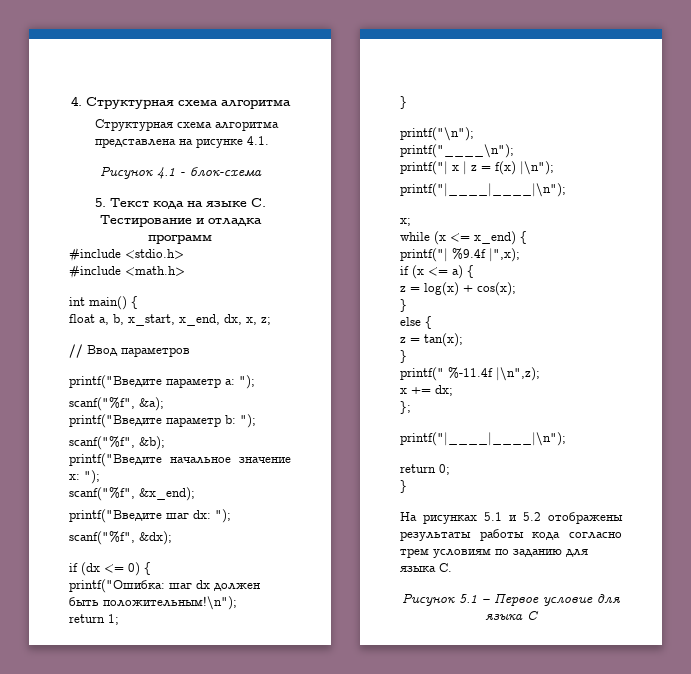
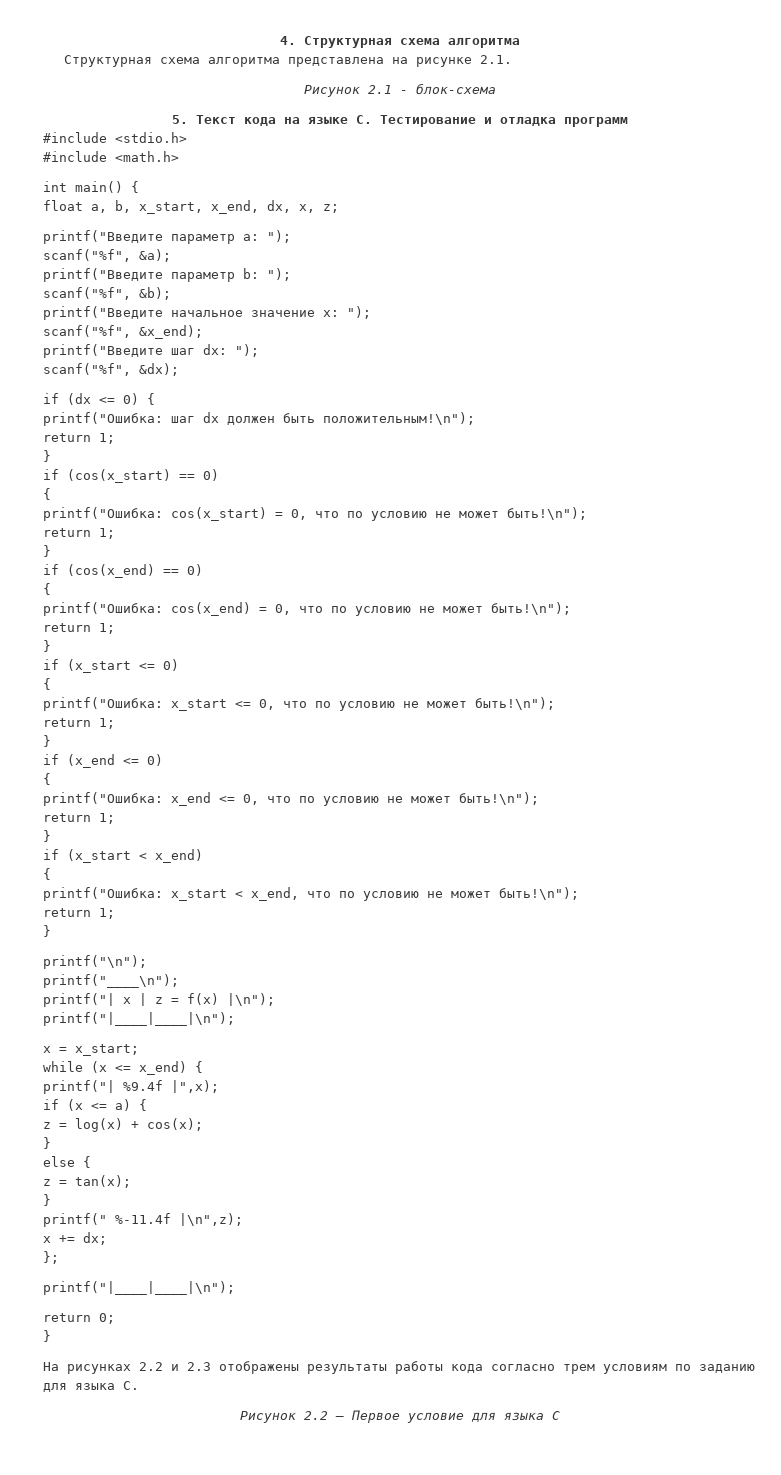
[246,136,269,145] [99,166,175,179] 4.1. // Рисунок 4.1 -> [480,55,513,64] [304,85,392,97] 2.1. // Рисунок 2.1
[69,344,190,358] // // Ввод параметров -> (339, 208) none
(407, 102) none -> [43,469,219,483] [43,488,51,500] [43,507,587,521] [43,528,115,539] [43,545,51,557] [43,564,203,578] [43,583,51,595] [43,602,571,616] [43,623,115,634] [43,640,51,652] [43,659,179,673] [43,678,51,690] [43,697,555,711] [43,718,115,729] [43,735,51,747] [43,754,163,768] [43,773,51,785] [43,792,539,806] [43,813,115,824] [43,830,51,842] [43,849,203,863] [43,868,51,880] [43,887,579,901] [43,908,115,919] [43,925,51,937] // if (cos(x_start) == 0) // { // printf("Ошибка: cos(x_start) = 0, что по условию не может быть!\n"); // return 1; // } // if (cos(x_end) == 0) // { // printf("Ошибка: cos(x_end) = 0, что по условию не может быть!\n"); // return 1; // } // if (x_start <= 0) // { // printf("Ошибка: x_start <= 0, что по условию не может быть!\n"); // return 1; // } // if (x_end <= 0) // { // printf("Ошибка: x_end <= 0, что по условию не может быть!\n"); // return 1; // } // if (x_start < x_end) // { // printf("Ошибка: x_start < x_end, что по условию не может быть!\n"); // return 1; // }
[400,218,411,226] x; -> [43,1044,139,1056] x = x_start;
[484,512,541,521] 5.1 и 5.2 -> [139,1362,211,1371] 2.2 и 2.3
[459,594,477,603] 5.1 -> [304,1411,328,1420] 2.2

